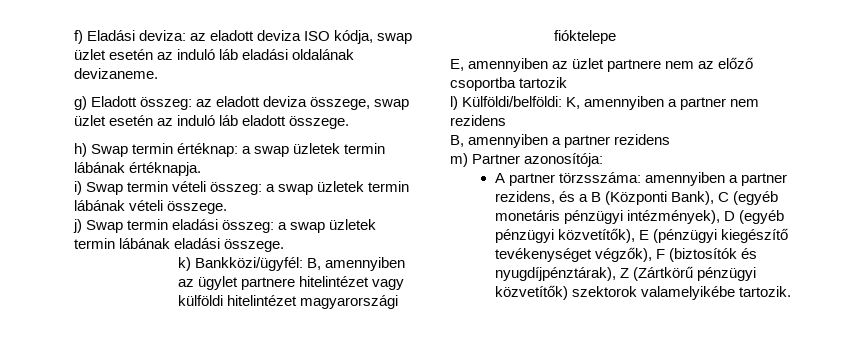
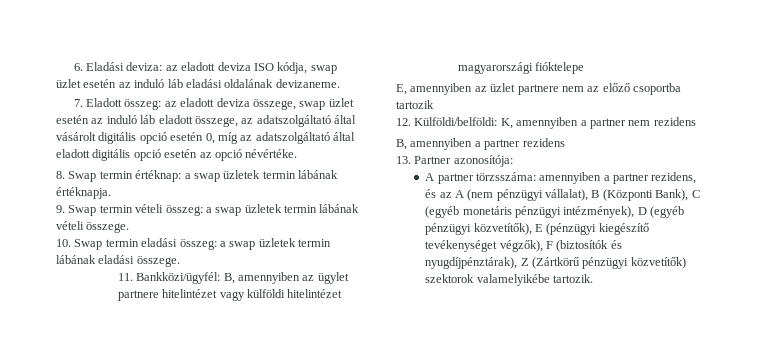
[74,30,83,44] f) -> [73,63,83,71] 6.
[74,96,87,110] g) -> [73,99,83,107] 7.
[289,116,350,129] [74,143,87,157] összege. // h) -> [194,115,356,127] [56,132,355,144] [56,149,298,161] [56,171,65,179] összege, az adatszolgáltató által vásárolt digitális opció esetén 0, míg az adatszolgáltató által eladott digitális opció esetén az opció névértéke. // 8.
[74,181,82,195] i) -> [56,205,65,213] 9.
[73,219,82,233] j) -> [56,239,71,247] 10.
[177,257,191,271] k) -> [117,273,133,281] 11.
[450,96,458,110] l) -> [396,118,411,126] 12.
[450,153,468,167] m) -> [396,156,411,164] 13.
[578,194,588,202] a -> [439,189,589,201] az A (nem pénzügyi vállalat),

